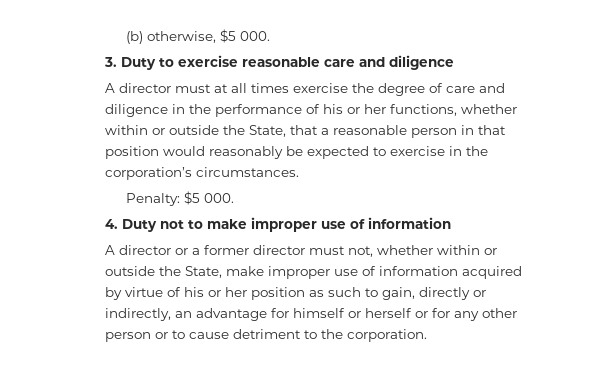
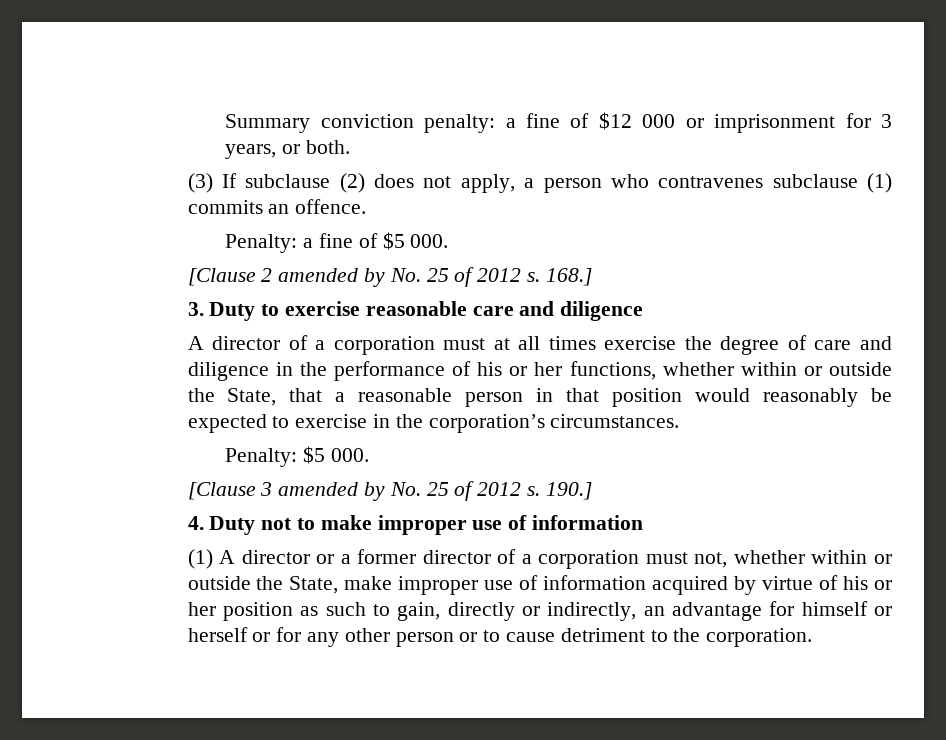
[125,29,270,44] (b) otherwise, $5 000. -> [225,112,892,133] [225,140,350,159] [187,173,892,193] [187,199,367,214] [225,232,449,253] [187,267,592,287] Summary conviction penalty: a fine of $12 000 or imprisonment for 3 years, or both. // (3) If subclause (2) does not apply, a person who contravenes subclause (1) commits an offence. // Penalty: a fine of $5 000. // [Clause 2 amended by No. 25 of 2012 s. 168.]
(172, 88) none -> [288,335,435,355] of a corporation
(234, 198) none -> [187,481,592,501] // [Clause 3 amended by No. 25 of 2012 s. 190.]
(452, 223) none -> [187,549,213,569] (1)
(306, 250) none -> [497,549,640,569] of a corporation

